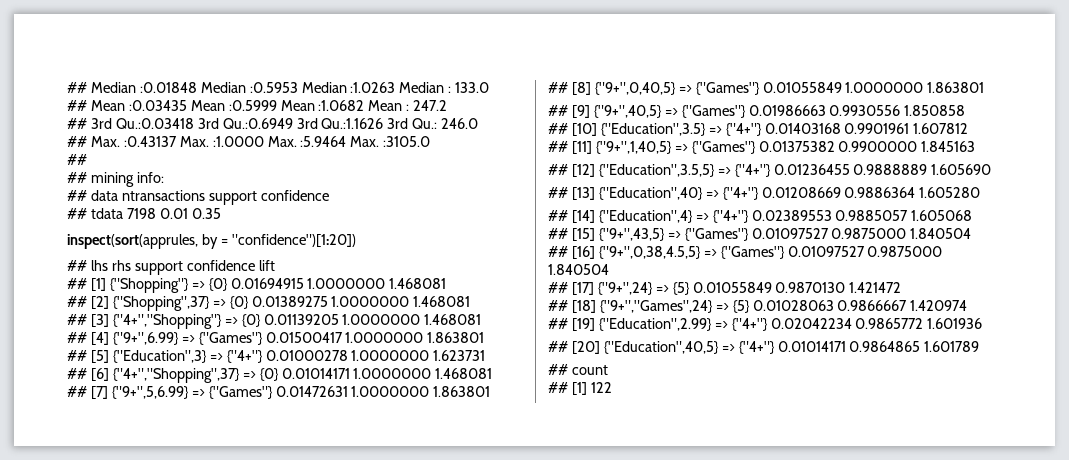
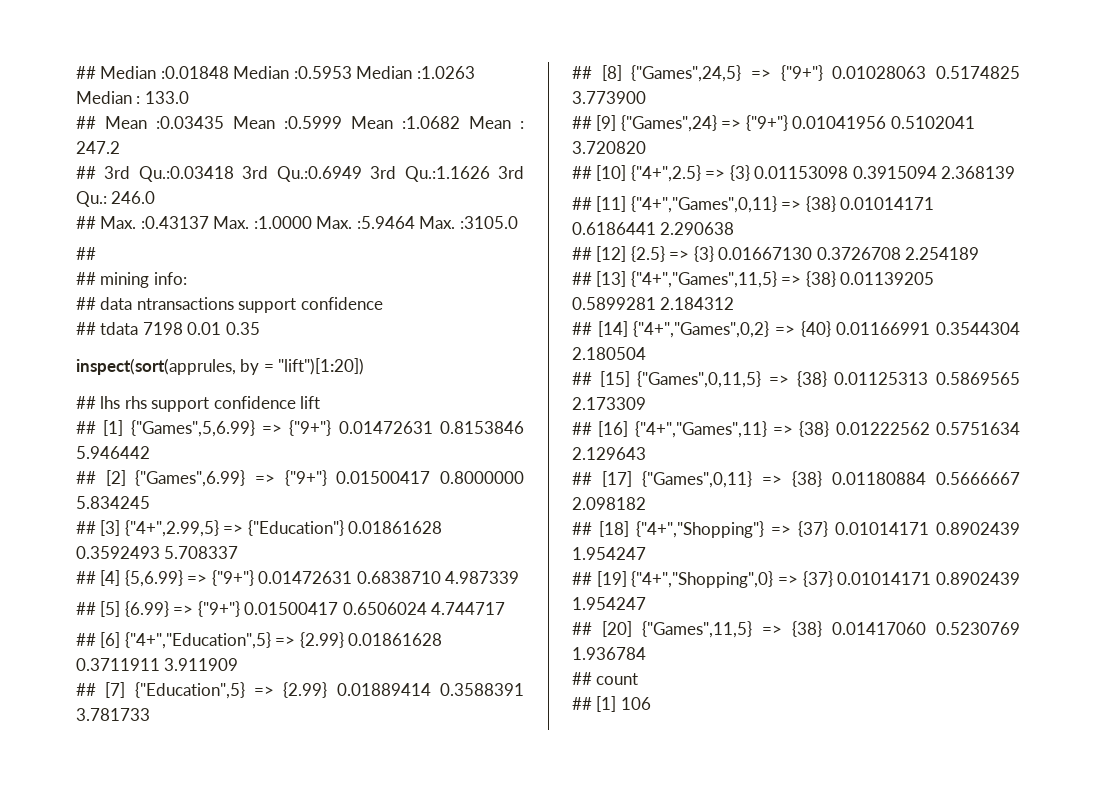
[231,234,356,247] "confidence")[1:20]) -> [278,358,365,375] "lift")[1:20])
[109,278,447,293] [67,296,471,311] [67,314,482,329] [67,332,485,345] [67,350,486,363] [67,368,493,383] [67,386,491,399] [548,82,985,95] [548,105,966,118] [548,123,969,136] [548,141,976,154] [548,164,992,177] [548,187,981,200] [548,210,973,223] [548,228,972,241] [548,246,943,259] [548,264,609,275] [548,282,902,295] [548,300,968,313] [548,318,983,331] [548,341,980,354] {"Shopping"} => {0} 0.01694915 1.0000000 1.468081 // ## [2] {"Shopping",37} => {0} 0.01389275 1.0000000 1.468081 // ## [3] {"4+","Shopping"} => {0} 0.01139205 1.0000000 1.468081 // ## [4] {"9+",6.99} => {"Games"} 0.01500417 1.0000000 1.863801 // ## [5] {"Education",3} => {"4+"} 0.01000278 1.0000000 1.623731 // ## [6] {"4+","Shopping",37} => {0} 0.01014171 1.0000000 1.468081 // ## [7] {"9+",5,6.99} => {"Games"} 0.01472631 1.0000000 1.863801 // ## [8] {"9+",0,40,5} => {"Games"} 0.01055849 1.0000000 1.863801 // ## [9] {"9+",40,5} => {"Games"} 0.01986663 0.9930556 1.850858 // ## [10] {"Education",3.5} => {"4+"} 0.01403168 0.9901961 1.607812 // ## [11] {"9+",1,40,5} => {"Games"} 0.01375382 0.9900000 1.845163 // ## [12] {"Education",3.5,5} => {"4+"} 0.01236455 0.9888889 1.605690 // ## [13] {"Education",40} => {"4+"} 0.01208669 0.9886364 1.605280 // ## [14] {"Education",4} => {"4+"} 0.02389553 0.9885057 1.605068 // ## [15] {"9+",43,5} => {"Games"} 0.01097527 0.9875000 1.840504 // ## [16] {"9+",0,38,4.5,5} => {"Games"} 0.01097527 0.9875000 1.840504 // ## [17] {"9+",24} => {5} 0.01055849 0.9870130 1.421472 // ## [18] {"9+","Games",24} => {5} 0.01028063 0.9866667 1.420974 // ## [19] {"Education",2.99} => {"4+"} 0.02042234 0.9865772 1.601936 // ## [20] {"Education",40,5} => {"4+"} 0.01014171 0.9864865 1.601789 -> [130,420,524,437] [76,446,150,459] [76,470,524,487] [76,496,150,509] [76,520,443,537] [76,546,239,559] [76,570,520,587] [76,601,506,617] [76,632,443,649] [76,658,239,671] [76,682,524,699] [76,708,150,721] [572,65,1020,82] [572,91,646,104] [572,115,975,132] [572,141,646,154] [572,165,1016,182] [572,196,935,213] [572,222,735,235] [572,246,980,262] [572,271,935,288] [572,297,735,310] [572,321,1020,338] [572,347,646,360] [572,371,1020,388] [572,397,646,410] [572,421,1020,438] [572,447,646,460] [572,471,1020,488] [572,497,646,510] [572,521,1020,538] [572,547,646,560] [572,571,1020,588] [572,597,646,610] [572,621,1020,638] [572,647,646,660] {"Games",5,6.99} => {"9+"} 0.01472631 0.8153846 5.946442 // ## [2] {"Games",6.99} => {"9+"} 0.01500417 0.8000000 5.834245 // ## [3] {"4+",2.99,5} => {"Education"} 0.01861628 0.3592493 5.708337 // ## [4] {5,6.99} => {"9+"} 0.01472631 0.6838710 4.987339 // ## [5] {6.99} => {"9+"} 0.01500417 0.6506024 4.744717 // ## [6] {"4+","Education",5} => {2.99} 0.01861628 0.3711911 3.911909 // ## [7] {"Education",5} => {2.99} 0.01889414 0.3588391 3.781733 // ## [8] {"Games",24,5} => {"9+"} 0.01028063 0.5174825 3.773900 // ## [9] {"Games",24} => {"9+"} 0.01041956 0.5102041 3.720820 // ## [10] {"4+",2.5} => {3} 0.01153098 0.3915094 2.368139 // ## [11] {"4+","Games",0,11} => {38} 0.01014171 0.6186441 2.290638 // ## [12] {2.5} => {3} 0.01667130 0.3726708 2.254189 // ## [13] {"4+","Games",11,5} => {38} 0.01139205 0.5899281 2.184312 // ## [14] {"4+","Games",0,2} => {40} 0.01166991 0.3544304 2.180504 // ## [15] {"Games",0,11,5} => {38} 0.01125313 0.5869565 2.173309 // ## [16] {"4+","Games",11} => {38} 0.01222562 0.5751634 2.129643 // ## [17] {"Games",0,11} => {38} 0.01180884 0.5666667 2.098182 // ## [18] {"4+","Shopping"} => {37} 0.01014171 0.8902439 1.954247 // ## [19] {"4+","Shopping",0} => {37} 0.01014171 0.8902439 1.954247 // ## [20] {"Games",11,5} => {38} 0.01417060 0.5230769 1.936784
[590,382,612,393] 122 -> [620,697,651,710] 106

